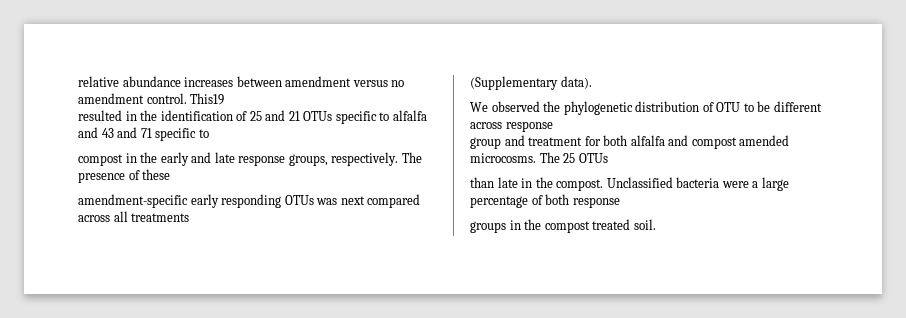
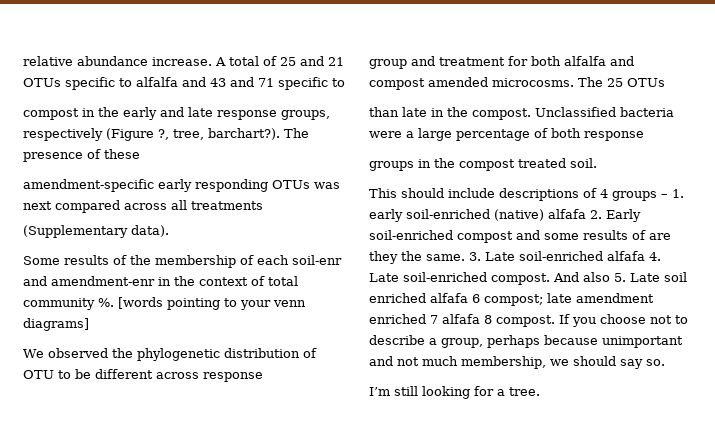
[184,76,405,87] [78,93,225,105] [78,110,233,121] increases between amendment versus no amendment control. This19 // resulted in the identification -> [152,56,259,66] increase. A total
[331,152,399,166] respectively. -> [23,128,280,141] respectively (Figure ?, tree, barchart?).
(592, 82) none -> [23,255,342,268] [23,276,298,286] [23,297,306,310] [23,318,89,331] // Some results of the membership of each soil-enr and amendment-enr in the context of total community %. [words pointing to your venn diagrams]
(656, 224) none -> [369,188,684,201] [369,209,641,222] [369,230,671,243] [369,251,661,264] [369,272,687,285] [369,293,654,306] [369,314,688,327] [369,335,683,348] [369,356,665,369] [369,386,540,399] // This should include descriptions of 4 groups – 1. early soil-enriched (native) alfafa 2. Early soil-enriched compost and some results of are they the same. 3. Late soil-enriched alfafa 4. Late soil-enriched compost. And also 5. Late soil enriched alfafa 6 compost; late amendment enriched 7 alfafa 8 compost. If you choose not to describe a group, perhaps because unimportant and not much membership, we should say so. // I’m still looking for a tree.

